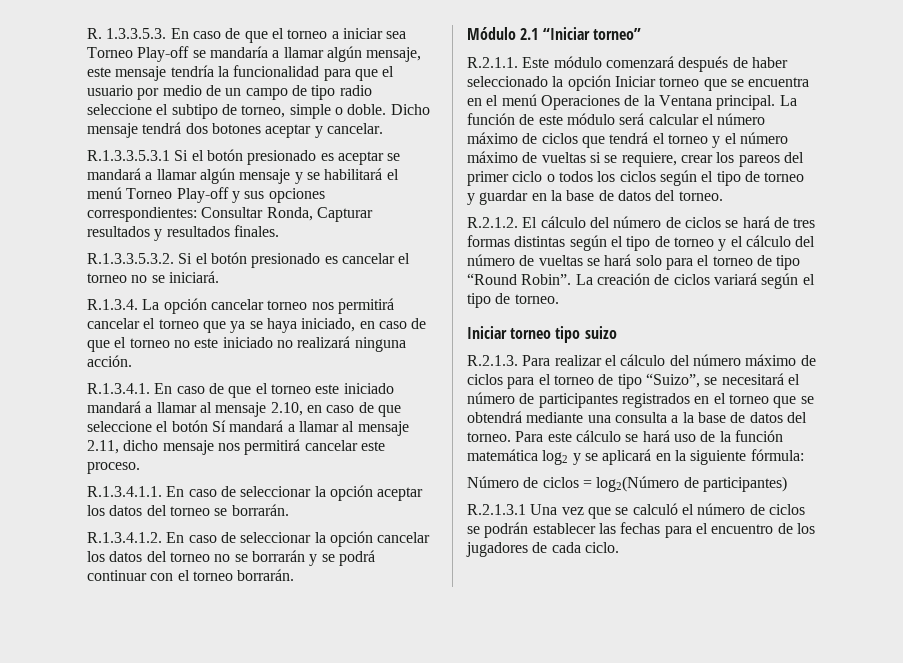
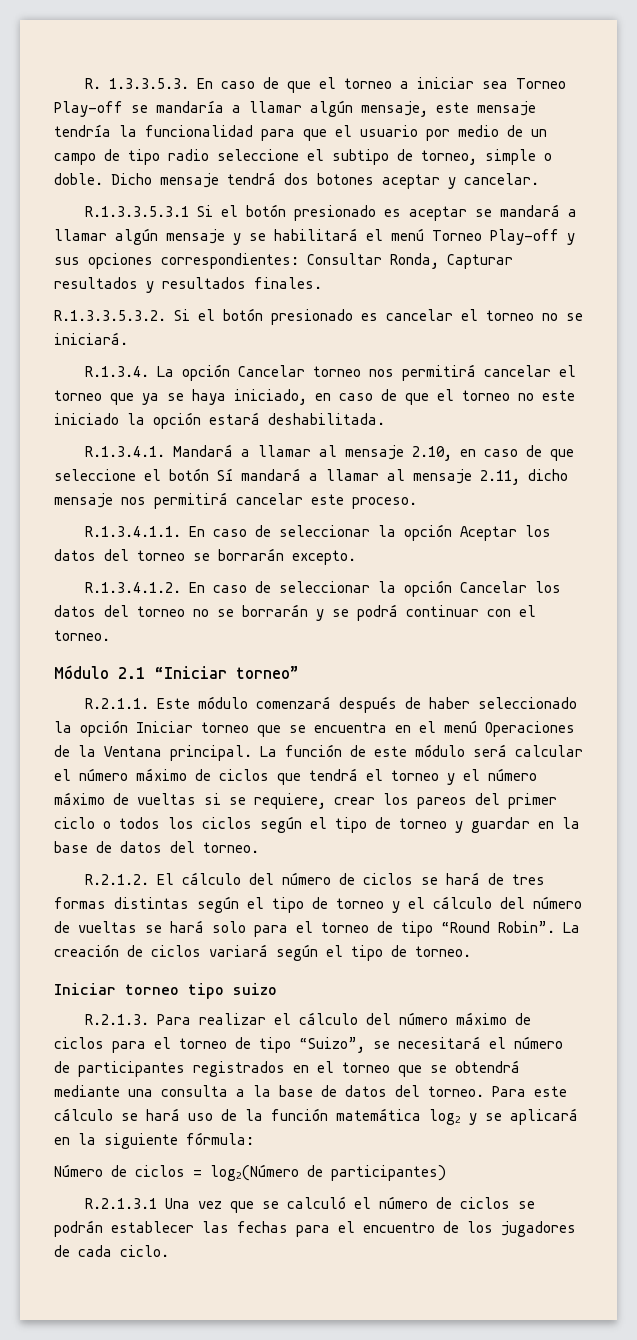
[210,299,264,310] cancelar -> [237,365,305,377] Cancelar
[276,336,406,352] [87,355,132,367] [87,383,394,398] [87,401,141,413] no realizará ninguna acción. // R.1.3.4.1. En caso de que el torneo este iniciado mandará -> [127,412,385,429] [84,444,233,457] la opción estará deshabilitada. // R.1.3.4.1. Mandará
[377,487,424,501] aceptar -> [459,526,517,541] Aceptar
[231,504,289,516] borrarán. -> [218,548,356,565] borrarán excepto.
[377,532,431,543] cancelar -> [459,581,527,593] Cancelar
[192,569,295,581] torneo borrarán. -> [54,630,110,641] torneo.

